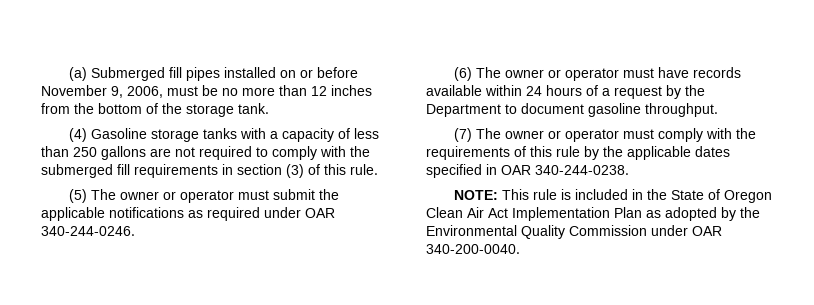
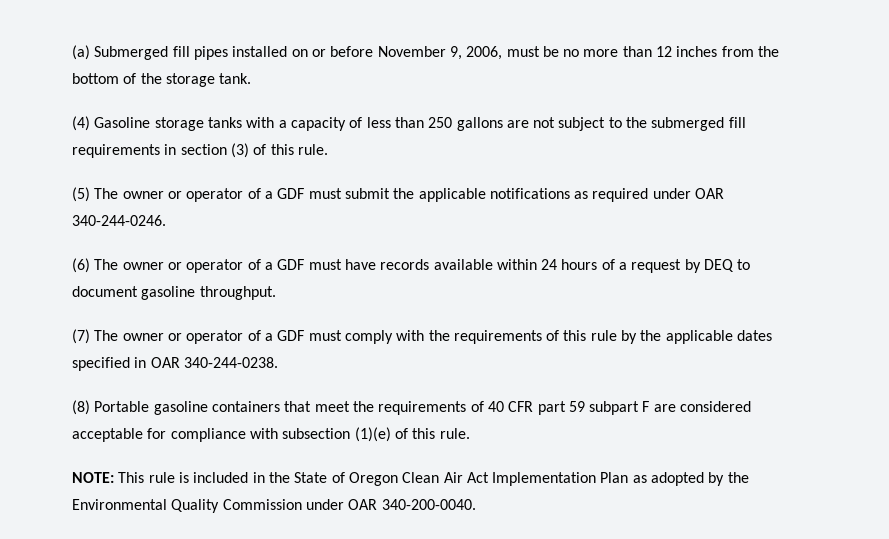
[199,146,346,160] required to comply with -> [558,117,622,131] subject to
(235, 196) none -> [247,188,305,199] of a GDF
(620, 74) none -> [247,259,305,270] of a GDF
[685,85,705,96] [426,104,501,117] the Department -> [704,259,735,272] DEQ
(620, 135) none -> [247,330,305,341] of a GDF
(629, 170) none -> [72,400,752,415] [72,427,470,442] // (8) Portable gasoline containers that meet the requirements of 40 CFR part 59 subpart F are considered acceptable for compliance with subsection (1)(e) of this rule.

